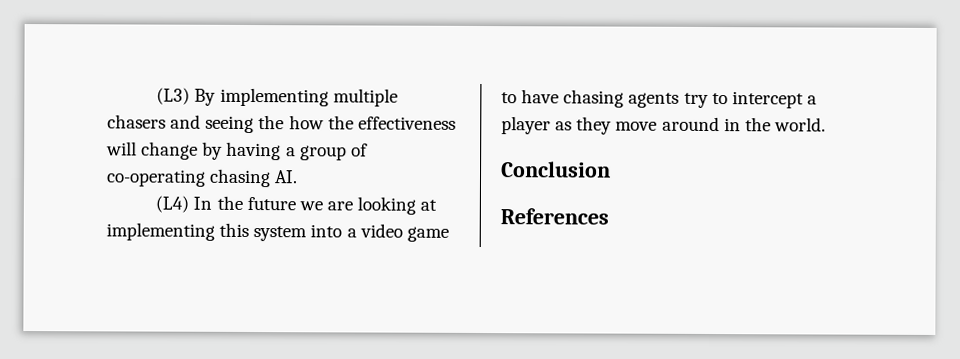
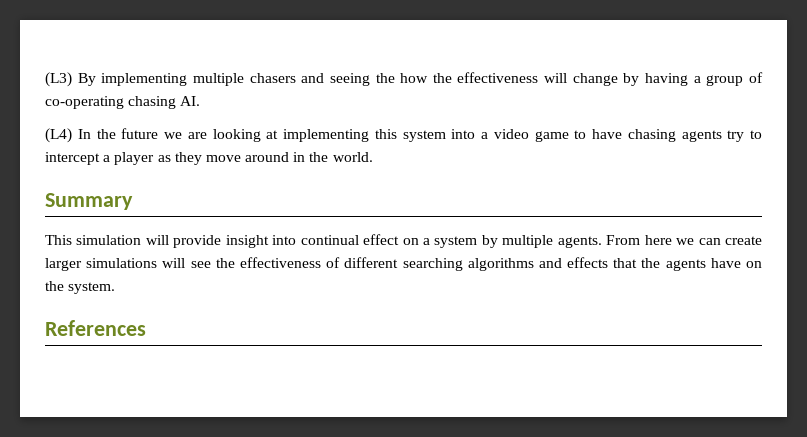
[501,161,611,178] Conclusion -> [45,193,133,210] [45,234,763,248] [45,257,762,271] [45,281,116,294] Summary // This simulation will provide insight into continual effect on a system by multiple agents. From here we can create larger simulations will see the effectiveness of different searching algorithms and effects that the agents have on the system.

